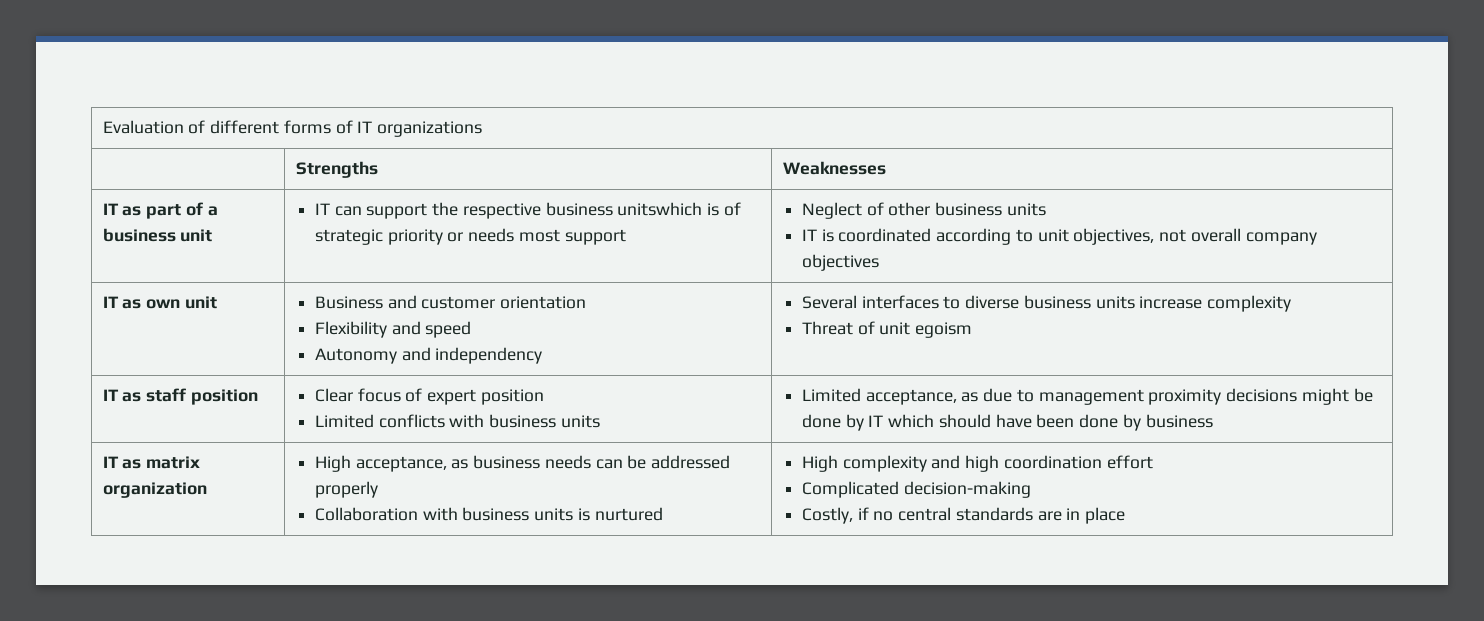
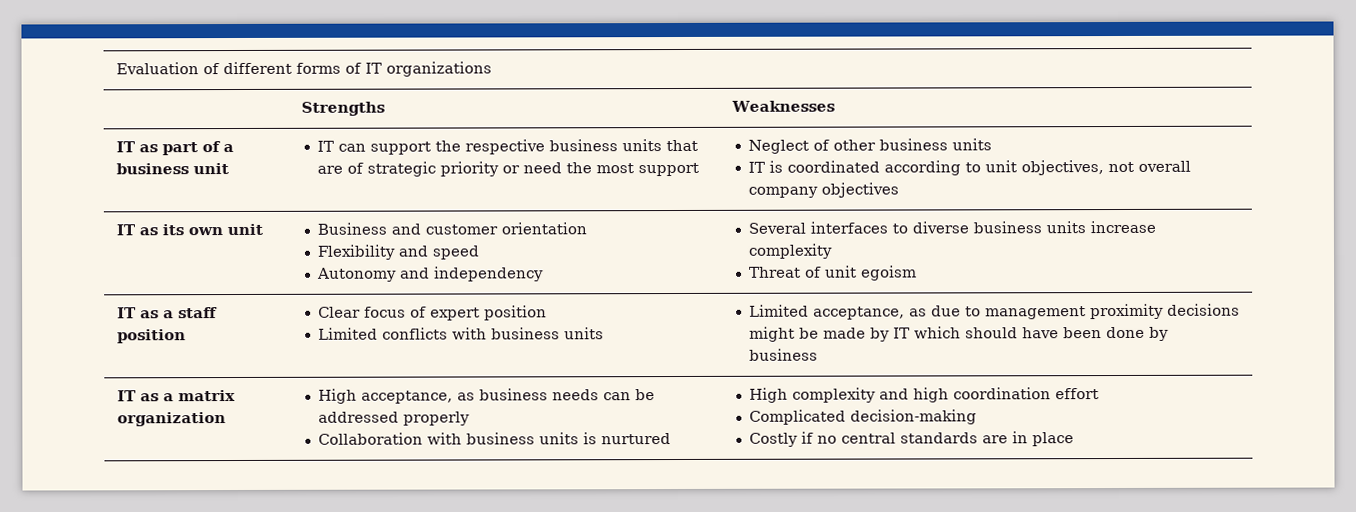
[617,202,720,216] unitswhich is -> [622,139,699,152] [317,165,344,174] units that are
[468,228,515,242] needs -> [523,162,593,174] need the
(142, 304) none -> [161,224,184,236] its
(142, 397) none -> [162,310,174,319] a
[801,414,841,428] done -> [823,327,867,339] made
(142, 464) none -> [162,393,174,402] a
[801,507,853,524] Costly, -> [749,432,799,447] Costly

